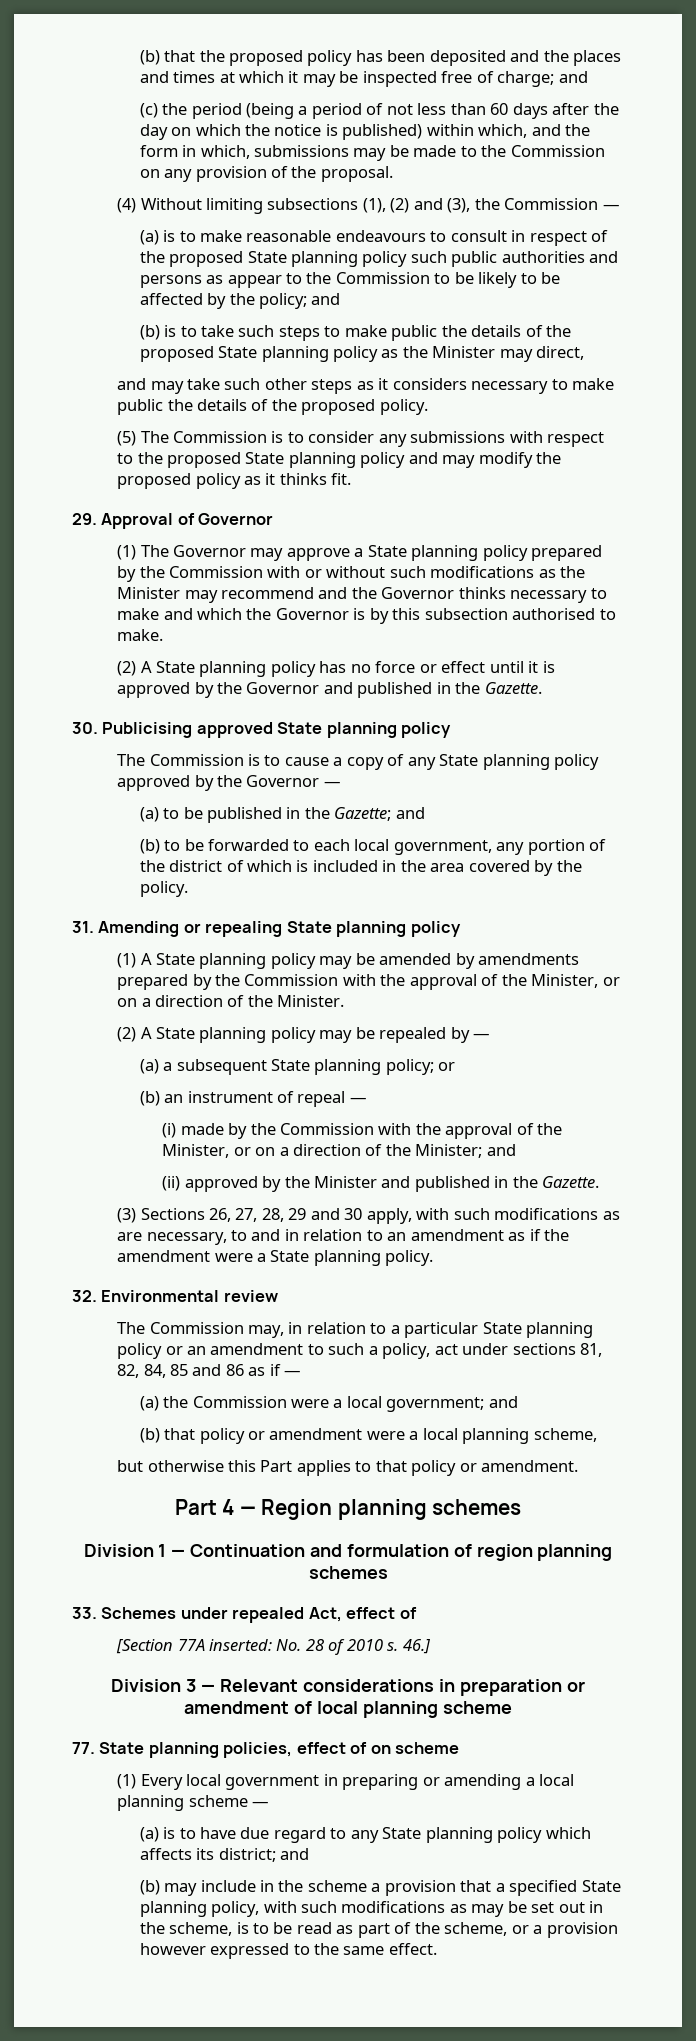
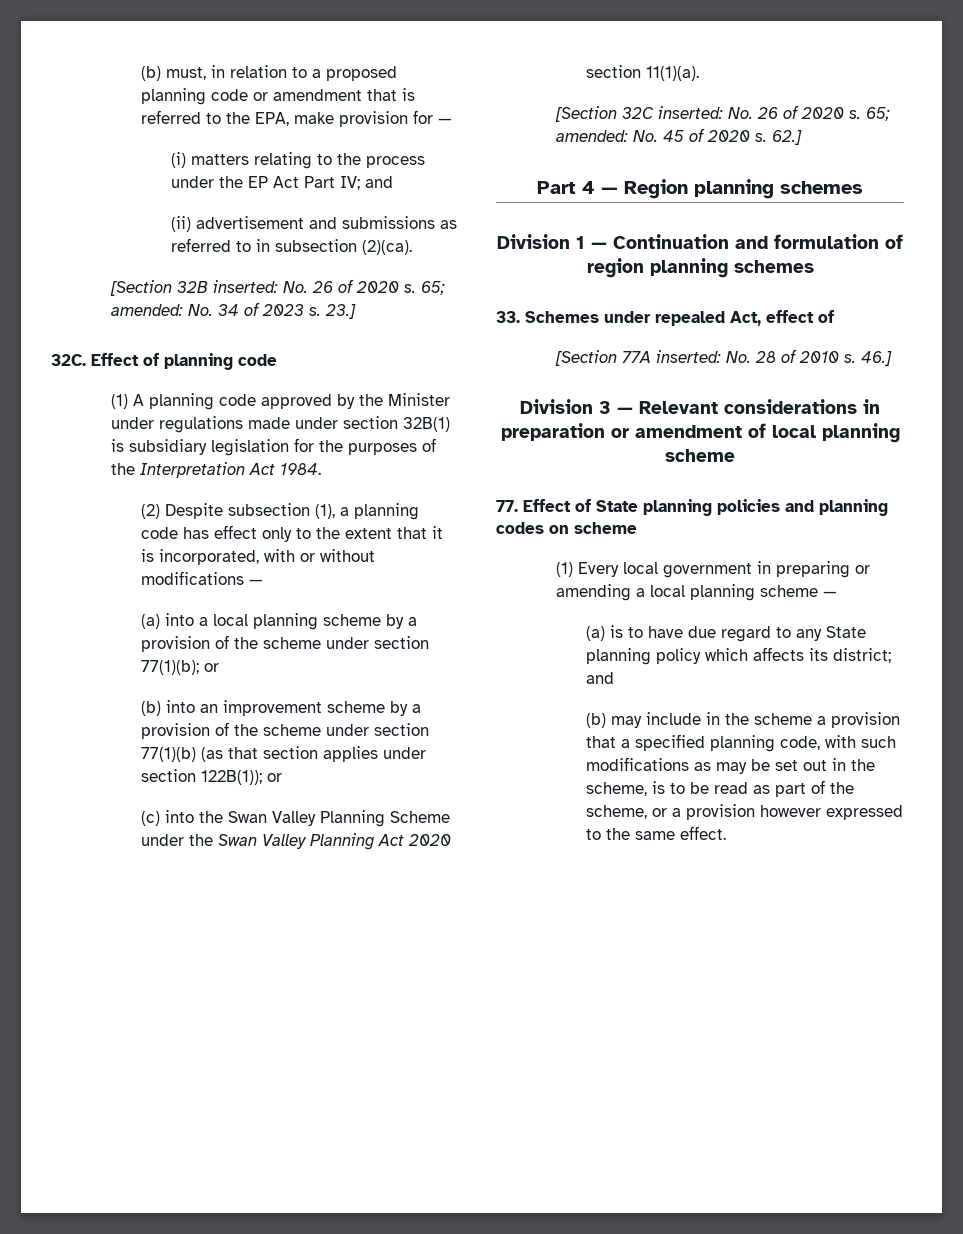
[139,50,622,66] [139,71,588,87] [139,103,619,119] [139,124,591,140] [139,145,605,161] [139,166,393,182] [117,198,620,214] [139,230,609,246] [139,251,619,267] [139,272,561,288] [139,293,341,309] [139,325,572,341] [139,346,585,362] [117,378,615,394] [117,399,428,415] [117,431,605,447] [117,452,562,468] [117,473,352,489] [72,513,274,529] [117,545,603,561] [117,566,586,582] [117,587,607,603] [117,608,616,624] [117,629,164,641] [117,661,555,677] [117,682,542,698] [72,722,452,738] [117,754,600,770] [117,775,341,791] [139,807,425,823] [139,839,607,855] [139,860,582,876] [139,881,188,897] [72,921,461,937] [117,953,580,969] [117,974,620,990] [117,995,345,1007] [117,1027,491,1043] [139,1059,456,1075] [139,1091,367,1107] [162,1123,563,1139] [162,1144,516,1158] [162,1176,600,1192] [117,1208,620,1224] [117,1229,570,1245] [117,1250,434,1266] [72,1290,278,1302] [117,1322,594,1338] [117,1343,603,1359] [117,1364,302,1378] [139,1396,518,1412] [139,1428,597,1444] [117,1460,579,1476] (b) that the proposed policy has been deposited and the places and times at which it may be inspected free of charge; and // (c) the period (being a period of not less than 60 days after the day on which the notice is published) within which, and the form in which, submissions may be made to the Commission on any provision of the proposal. // (4) Without limiting subsections (1), (2) and (3), the Commission — // (a) is to make reasonable endeavours to consult in respect of the proposed State planning policy such public authorities and persons as appear to the Commission to be likely to be affected by the policy; and // (b) is to take such steps to make public the details of the proposed State planning policy as the Minister may direct, // and may take such other steps as it considers necessary to make public the details of the proposed policy. // (5) The Commission is to consider any submissions with respect to the proposed State planning policy and may modify the proposed policy as it thinks fit. // 29. Approval of Governor // (1) The Governor may approve a State planning policy prepared by the Commission with or without such modifications as the Minister may recommend and the Governor thinks necessary to make and which the Governor is by this subsection authorised to make. // (2) A State planning policy has no force or effect until it is approved by the Governor and published in the Gazette. // 30. Publicising approved State planning policy // The Commission is to cause a copy of any State planning policy approved by the Governor — // (a) to be published in the Gazette; and // (b) to be forwarded to each local government, any portion of the district of which is included in the area covered by the policy. // 31. Amending or repealing State planning policy // (1) A State planning policy may be amended by amendments prepared by the Commission with the approval of the Minister, or on a direction of the Minister. // (2) A State planning policy may be repealed by — // (a) a subsequent State planning policy; or // (b) an instrument of repeal — // (i) made by the Commission with the approval of the Minister, or on a direction of the Minister; and // (ii) approved by the Minister and published in the Gazette. // (3) Sections 26, 27, 28, 29 and 30 apply, with such modifications as are necessary, to and in relation to an amendment as if the amendment were a State planning policy. // 32. Environmental review // The Commission may, in relation to a particular State planning policy or an amendment to such a policy, act under sections 81, 82, 84, 85 and 86 as if — // (a) the Commission were a local government; and // (b) that policy or amendment were a local planning scheme, // but otherwise this Part applies to that policy or amendment. -> [141,65,398,81] [141,88,416,105] [141,110,453,127] [171,152,426,169] [171,176,394,190] [171,216,458,232] [171,238,413,255] [110,279,446,296] [111,302,357,319] [51,353,277,370] [111,393,451,410] [111,416,451,433] [111,438,437,456] [111,462,322,478] [141,503,420,520] [141,525,444,542] [141,549,376,565] [141,571,264,585] [141,613,418,630] [141,635,430,652] [141,660,220,675] [141,700,422,716] [141,722,430,739] [141,746,427,762] [141,769,283,785] [141,810,451,827] [141,833,452,850] [586,65,700,81] [555,105,891,122] [556,128,803,145] (b) must, in relation to a proposed planning code or amendment that is referred to the EPA, make provision for — // (i) matters relating to the process under the EP Act Part IV; and // (ii) advertisement and submissions as referred to in subsection (2)(ca). // [Section 32B inserted: No. 26 of 2020 s. 65; amended: No. 34 of 2023 s. 23.] // 32C. Effect of planning code // (1) A planning code approved by the Minister under regulations made under section 32B(1) is subsidiary legislation for the purposes of the Interpretation Act 1984. // (2) Despite subsection (1), a planning code has effect only to the extent that it is incorporated, with or without modifications — // (a) into a local planning scheme by a provision of the scheme under section 77(1)(b); or // (b) into an improvement scheme by a provision of the scheme under section 77(1)(b) (as that section applies under section 122B(1)); or // (c) into the Swan Valley Planning Scheme under the Swan Valley Planning Act 2020 section 11(1)(a). // [Section 32C inserted: No. 26 of 2020 s. 65; amended: No. 45 of 2020 s. 62.]
[99,1742,368,1758] State planning policies, effect of -> [523,499,888,516] [496,522,544,534] Effect of State planning policies and planning codes
[581,1880,621,1892] [139,1901,260,1917] State planning policy, -> [710,735,821,752] planning code,

